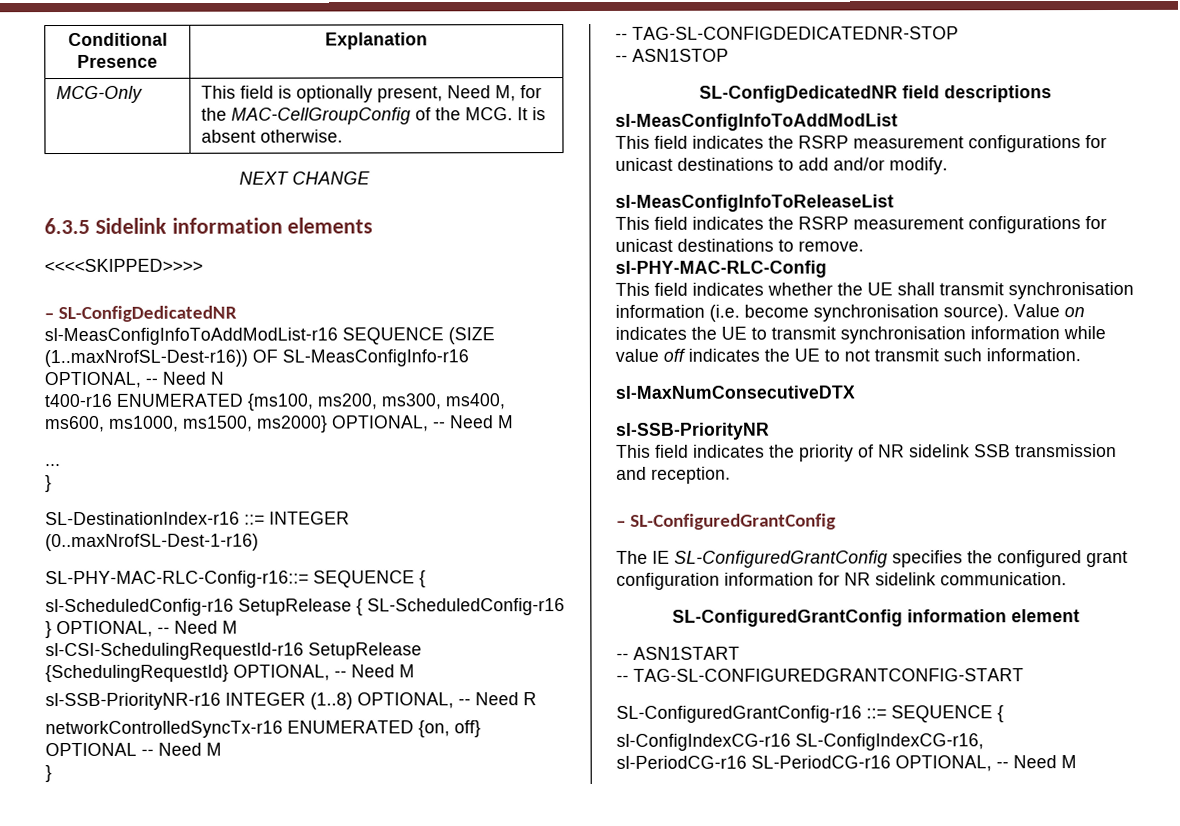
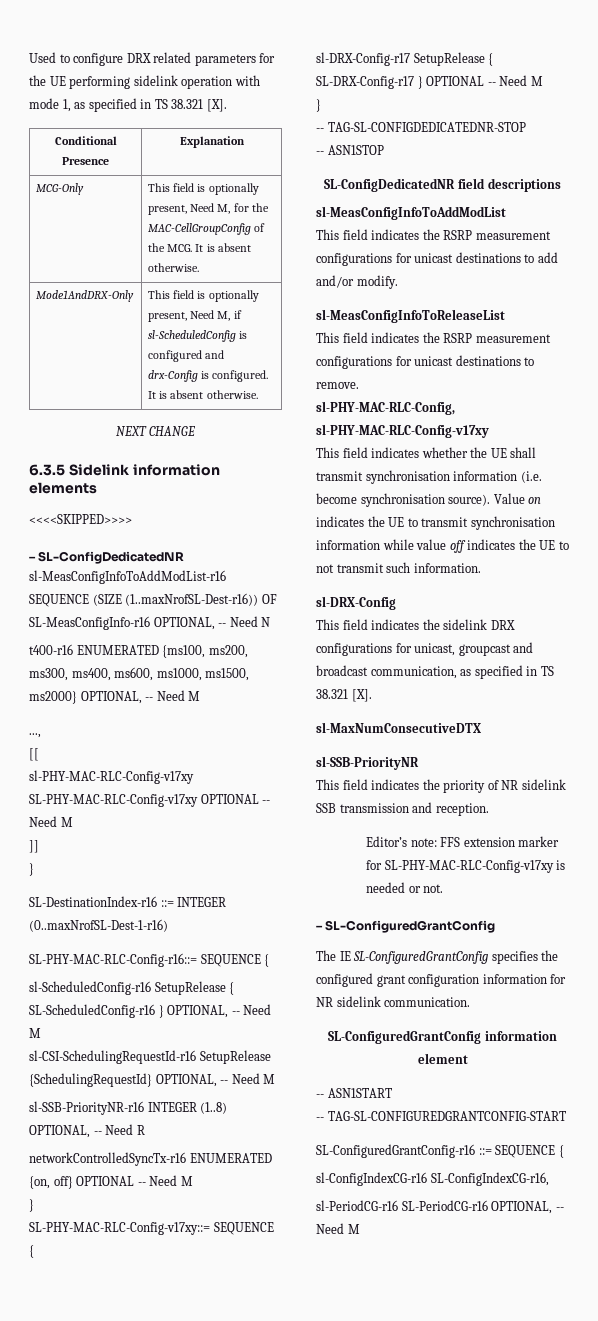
(67, 39) none -> [29,52,276,66] [29,75,260,89] [29,98,227,112] Used to configure DRX related parameters for the UE performing sidelink operation with mode 1, as specified in TS 38.321 [X]. //
(343, 136) none -> [36,290,135,302] [148,290,259,302] [148,310,242,322] [148,330,248,342] [148,350,225,362] [148,370,269,382] [148,390,258,399] // Mode1AndDRX-Only | This field is optionally present, Need M, if sl-ScheduledConfig is configured and drx-Config is configured. It is absent otherwise.
[45,464,61,467] ... -> [29,733,41,738] [29,748,39,761] [29,770,194,784] [29,794,271,807] [29,816,73,827] [29,840,39,853] ..., // [[ // sl-PHY-MAC-RLC-Config-v17xy SL-PHY-MAC-RLC-Config-v17xy OPTIONAL -- Need M // ]]
(52, 774) none -> [29,1222,274,1235] [29,1245,34,1258] [316,52,494,66] [316,75,543,89] [316,99,321,112] // SL-PHY-MAC-RLC-Config-v17xy::= SEQUENCE { // sl-DRX-Config-r17 SetupRelease { SL-DRX-Config-r17 } OPTIONAL -- Need M // }
[615,260,827,278] sl-PHY-MAC-RLC-Config -> [316,401,455,415] [316,424,489,438] sl-PHY-MAC-RLC-Config, sl-PHY-MAC-RLC-Config-v17xy
(1081, 355) none -> [316,596,396,610] [316,619,515,630] [316,642,534,656] [316,665,554,679] [316,689,372,702] // sl-DRX-Config // This field indicates the sidelink DRX configurations for unicast, groupcast and broadcast communication, as specified in TS 38.321 [X].
(731, 475) none -> [366,836,560,847] [366,860,566,873] [366,882,444,893] // Editor’s note: FFS extension marker for SL-PHY-MAC-RLC-Config-v17xy is needed or not.

